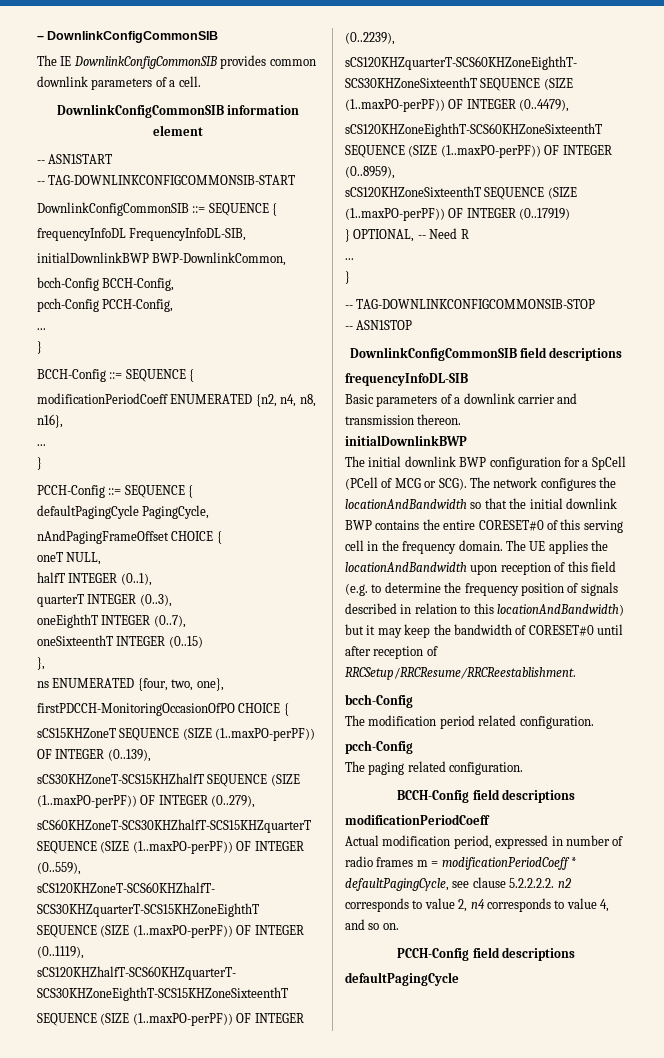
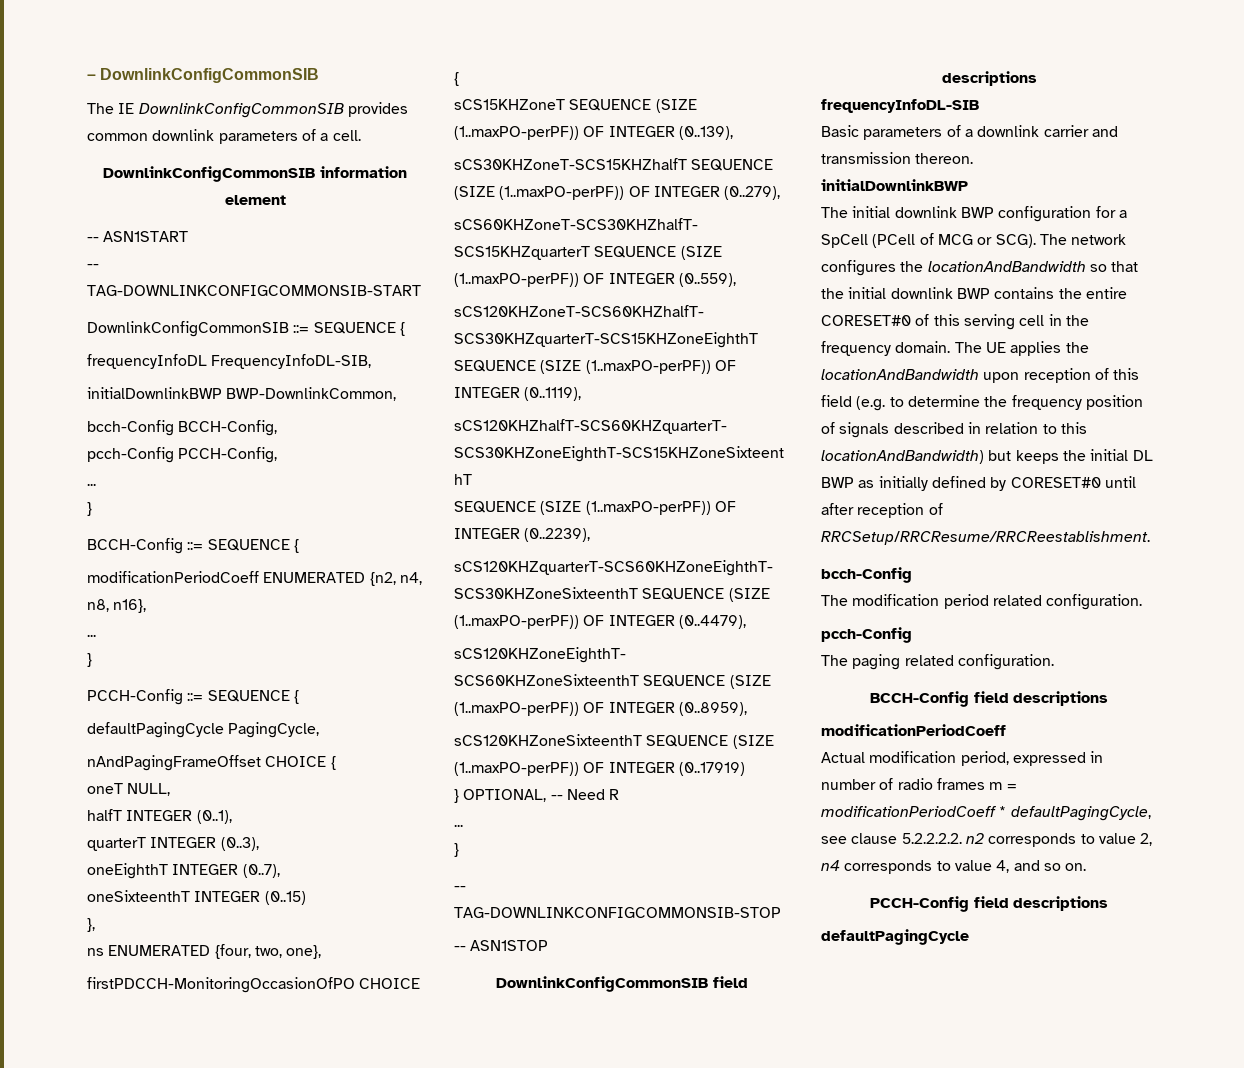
[366,624,527,638] it may keep the bandwidth of -> [1015,449,1153,464] [821,476,1007,491] keeps the initial DL BWP as initially defined by

